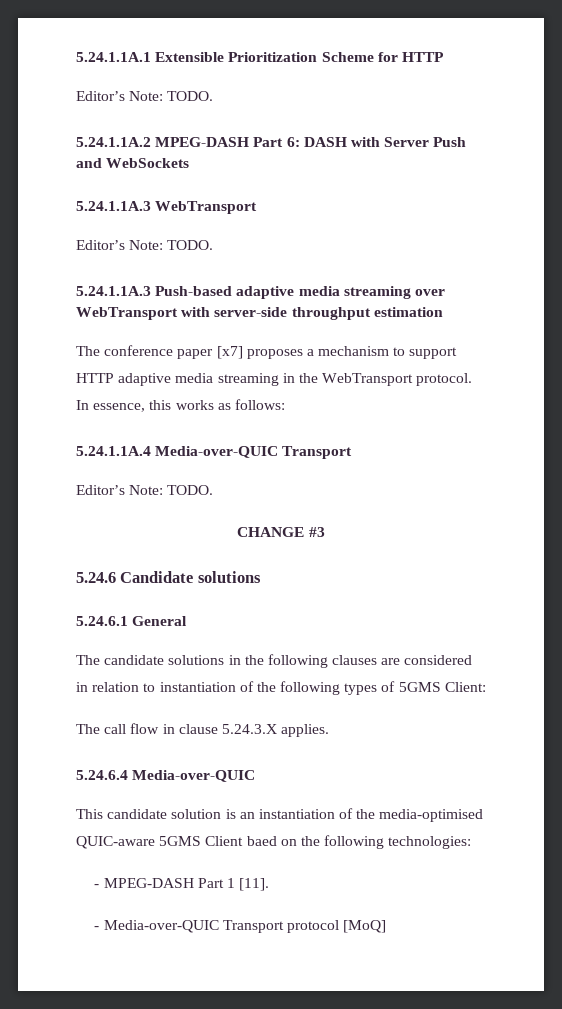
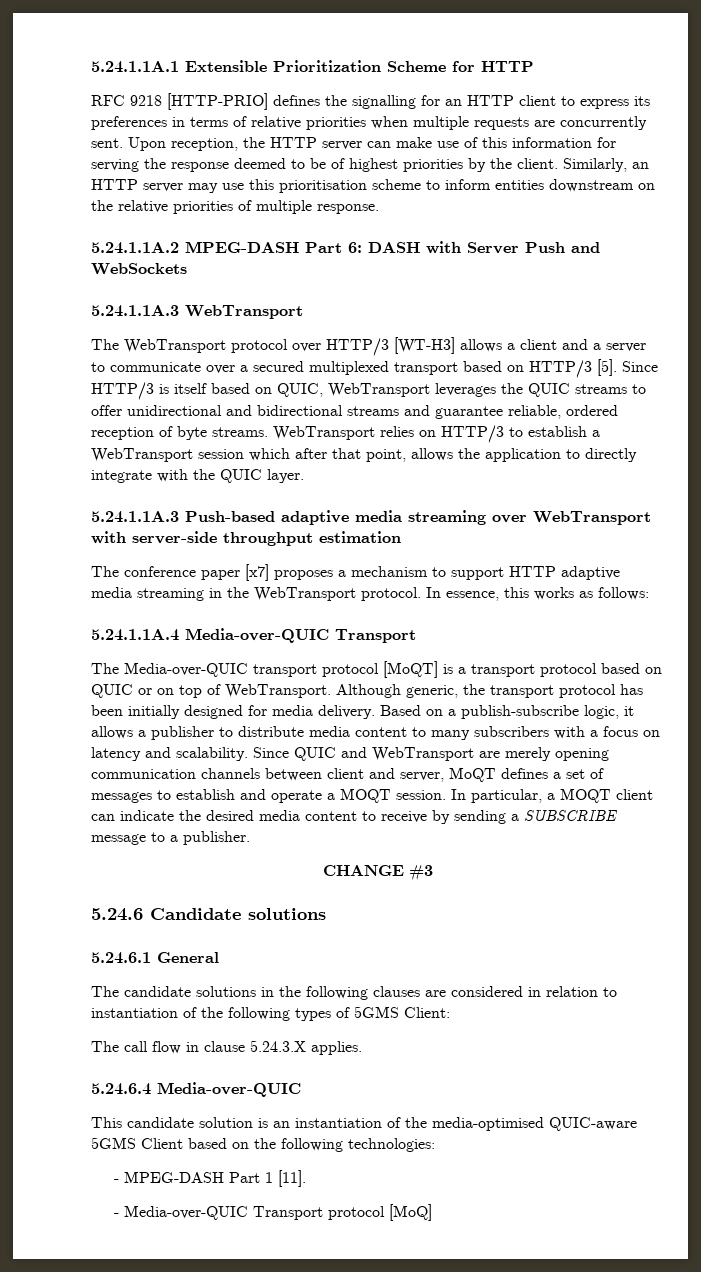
[76,91,214,101] Editor’s Note: TODO. -> [91,93,650,110] [91,116,647,130] [91,137,616,151] [91,158,649,172] [91,179,655,193] [91,200,379,214] RFC 9218 [HTTP-PRIO] defines the signalling for an HTTP client to express its preferences in terms of relative priorities when multiple requests are concurrently sent. Upon reception, the HTTP server can make use of this information for serving the response deemed to be of highest priorities by the client. Similarly, an HTTP server may use this prioritisation scheme to inform entities downstream on the relative priorities of multiple response.
[76,240,214,250] Editor’s Note: TODO. -> [91,337,646,356] [91,359,658,378] [91,382,646,400] [91,405,618,419] [91,425,600,443] [91,448,637,462] [91,469,304,483] The WebTransport protocol over HTTP/3 [WT-H3] allows a client and a server to communicate over a secured multiplexed transport based on HTTP/3 [5]. Since HTTP/3 is itself based on QUIC, WebTransport leverages the QUIC streams to offer unidirectional and bidirectional streams and guarantee reliable, ordered reception of byte streams. WebTransport relies on HTTP/3 to establish a WebTransport session which after that point, allows the application to directly integrate with the QUIC layer.
[76,485,214,495] Editor’s Note: TODO. -> [91,661,662,678] [91,684,643,698] [91,705,634,719] [91,726,660,740] [91,747,609,761] [91,767,604,782] [91,788,653,803] [91,810,617,824] [91,831,250,845] The Media-over-QUIC transport protocol [MoQT] is a transport protocol based on QUIC or on top of WebTransport. Although generic, the transport protocol has been initially designed for media delivery. Based on a publish-subscribe logic, it allows a publisher to distribute media content to many subscribers with a focus on latency and scalability. Since QUIC and WebTransport are merely opening communication channels between client and server, MoQT defines a set of messages to establish and operate a MOQT session. In particular, a MOQT client can indicate the desired media content to receive by sending a SUBSCRIBE message to a publisher.
[246,836,277,846] baed -> [188,1138,227,1149] based

